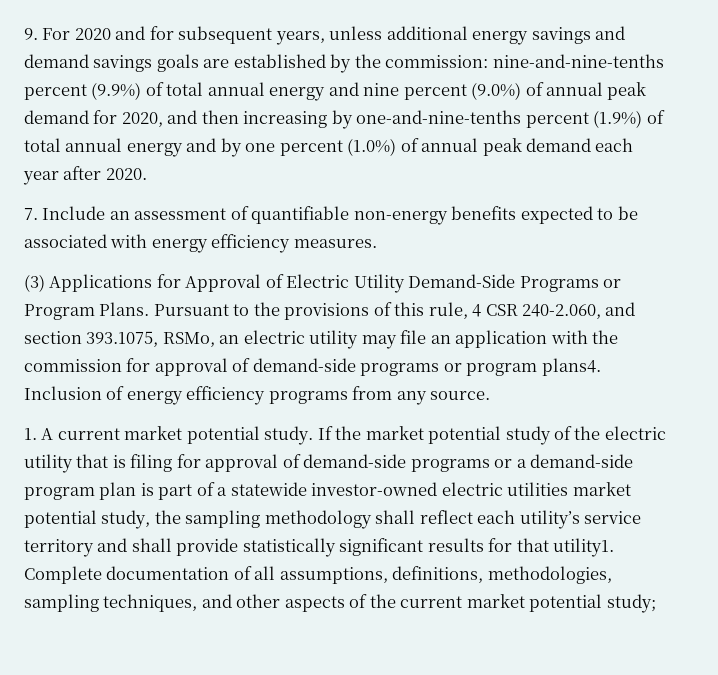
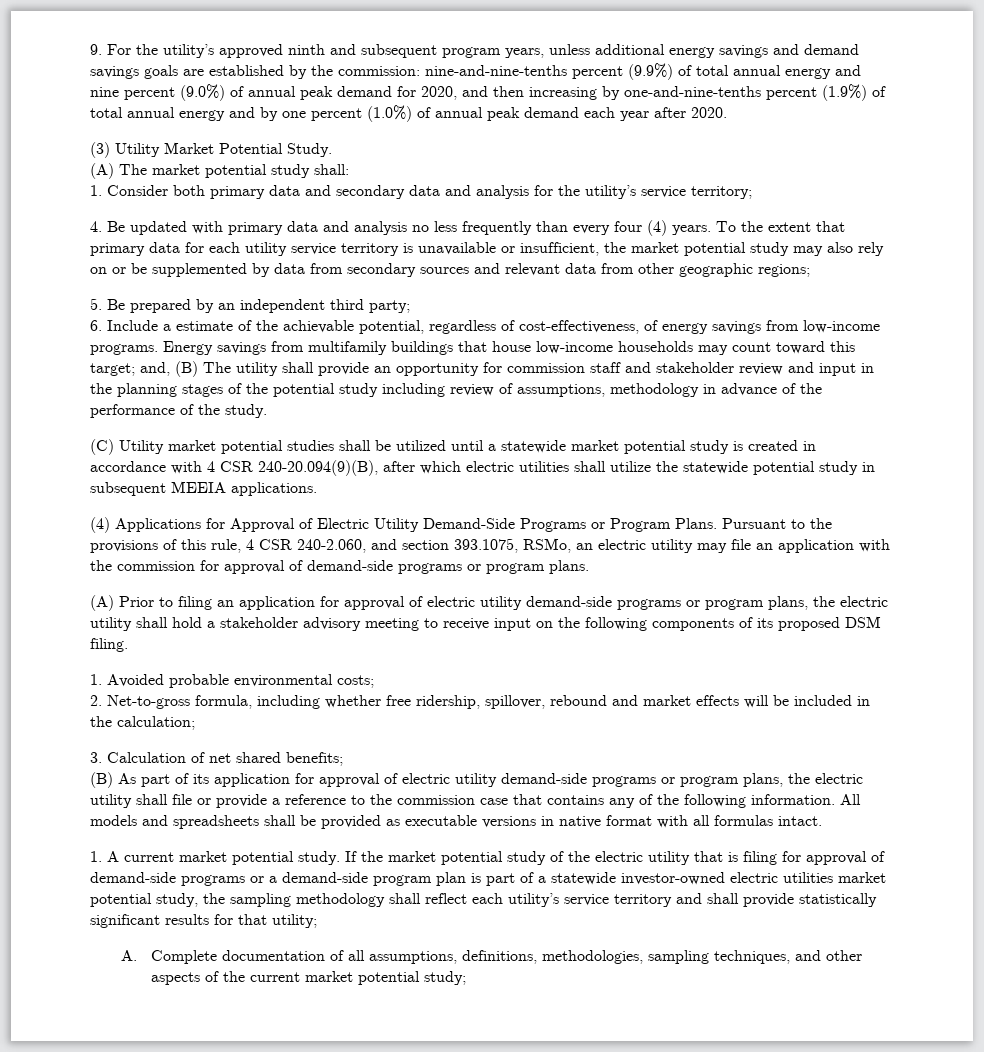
[74,26,273,44] 2020 and for subsequent -> [136,44,501,58] the utility’s approved ninth and subsequent program
[24,206,638,225] [24,234,377,253] [24,274,45,292] 7. Include an assessment of quantifiable non-energy benefits expected to be associated with energy efficiency measures. // (3) -> [90,142,332,158] [90,163,349,179] [90,185,752,199] [90,220,845,236] [90,242,884,256] [90,263,810,277] [90,298,410,313] [90,320,880,334] [90,341,855,355] [90,361,874,377] [90,383,822,397] [90,404,267,418] [90,439,816,455] [90,460,875,476] [90,481,317,496] [90,517,110,533] (3) Utility Market Potential Study. // (A) The market potential study shall: // 1. Consider both primary data and secondary data and analysis for the utility’s service territory; // 4. Be updated with primary data and analysis no less frequently than every four (4) years. To the extent that primary data for each utility service territory is unavailable or insufficient, the market potential study may also rely on or be supplemented by data from secondary sources and relevant data from other geographic regions; // 5. Be prepared by an independent third party; // 6. Include a estimate of the achievable potential, regardless of cost-effectiveness, of energy savings from low-income programs. Energy savings from multifamily buildings that house low-income households may count toward this target; and, (B) The utility shall provide an opportunity for commission staff and stakeholder review and input in the planning stages of the potential study including review of assumptions, methodology in advance of the performance of the study. // (C) Utility market potential studies shall be utilized until a statewide market potential study is created in accordance with 4 CSR 240-20.094(9)(B), after which electric utilities shall utilize the statewide potential study in subsequent MEEIA applications. // (4)
[541,358,601,376] [24,386,491,405] plans4. Inclusion of energy efficiency programs from any source. -> [549,560,589,574] [90,595,888,611] [90,616,881,631] [90,638,128,652] [90,674,374,688] [90,695,870,709] [90,716,195,730] [90,752,343,766] [90,772,863,788] [90,794,861,808] [90,815,822,829] plans. // (A) Prior to filing an application for approval of electric utility demand-side programs or program plans, the electric utility shall hold a stakeholder advisory meeting to receive input on the following components of its proposed DSM filing. // 1. Avoided probable environmental costs; // 2. Net-to-gross formula, including whether free ridership, spillover, rebound and market effects will be included in the calculation; // 3. Calculation of net shared benefits; // (B) As part of its application for approval of electric utility demand-side programs or program plans, the electric utility shall file or provide a reference to the commission case that contains any of the following information. All models and spreadsheets shall be provided as executable versions in native format with all formulas intact.
[553,538,615,557] utility1. -> [272,914,317,928] [120,950,137,961] utility; // A.

